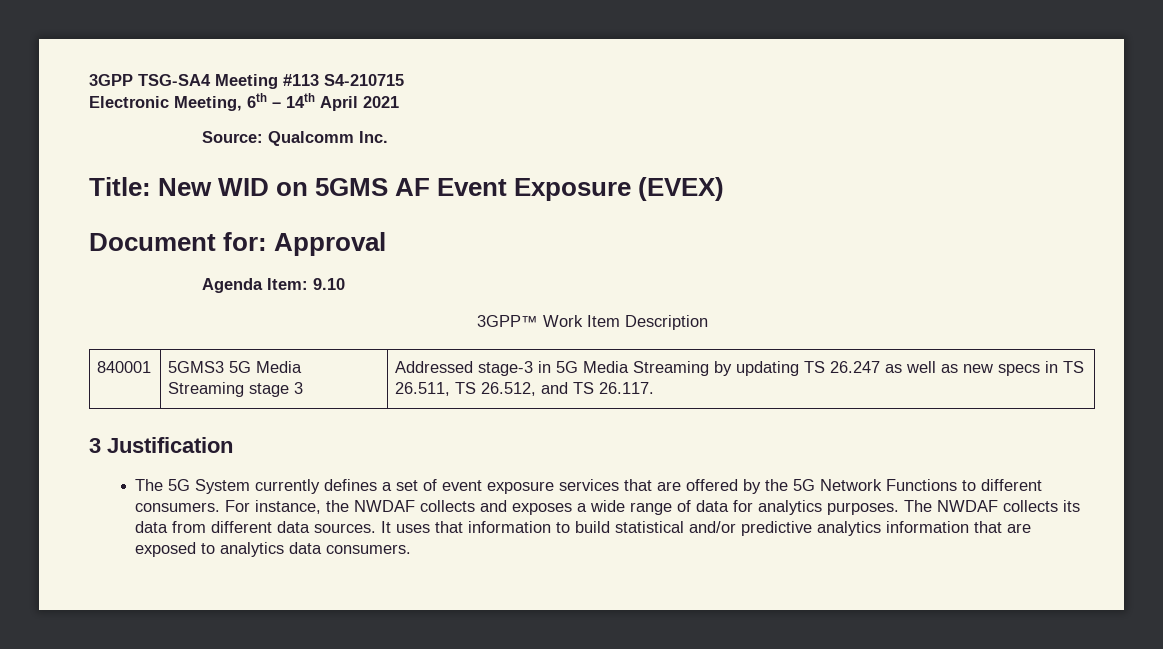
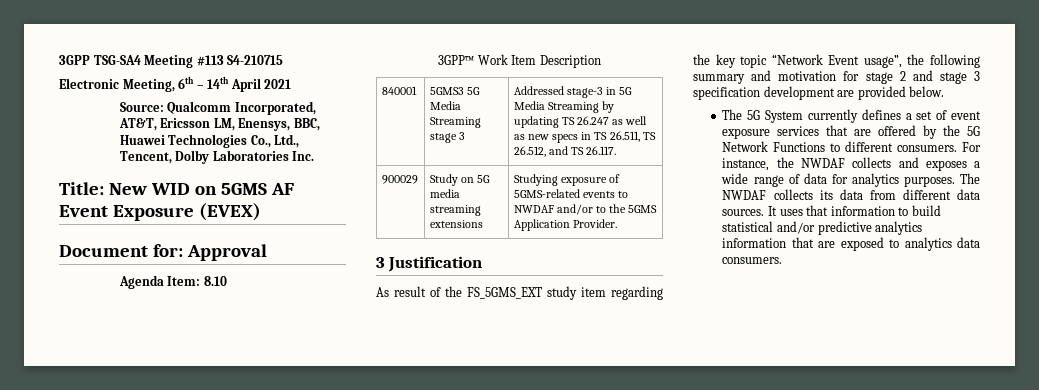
(354, 138) none -> [234,101,316,115] [118,118,320,131] [119,134,300,148] [119,150,289,164] Incorporated, AT&T, Ericsson LM, Enensys, BBC, Huawei Technologies Co., Ltd., Tencent, Dolby Laboratories
[312,278,345,290] 9.10 -> [203,276,227,286] 8.10
[89,437,233,453] // 3 Justification -> [381,175,418,184] [429,174,491,186] [429,189,460,198] [429,205,481,216] [429,220,483,228] [513,174,621,186] [513,189,629,198] [513,204,658,215] [513,219,618,231] [376,256,483,272] [376,286,663,300] [693,54,980,68] [693,70,980,84] [693,86,945,100] // 900029 | Study on 5G media streaming extensions | Studying exposure of 5GMS-related events to NWDAF and/or to the 5GMS Application Provider. // 3 Justification // As result of the FS_5GMS_EXT study item regarding the key topic “Network Event usage”, the following summary and motivation for stage 2 and stage 3 specification development are provided below.

